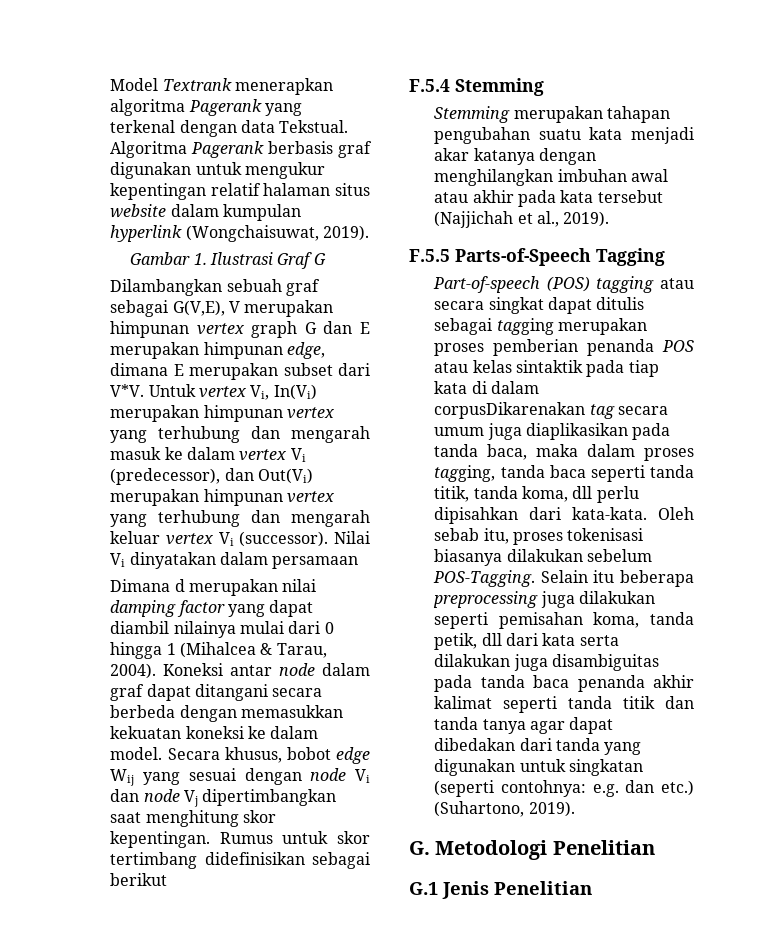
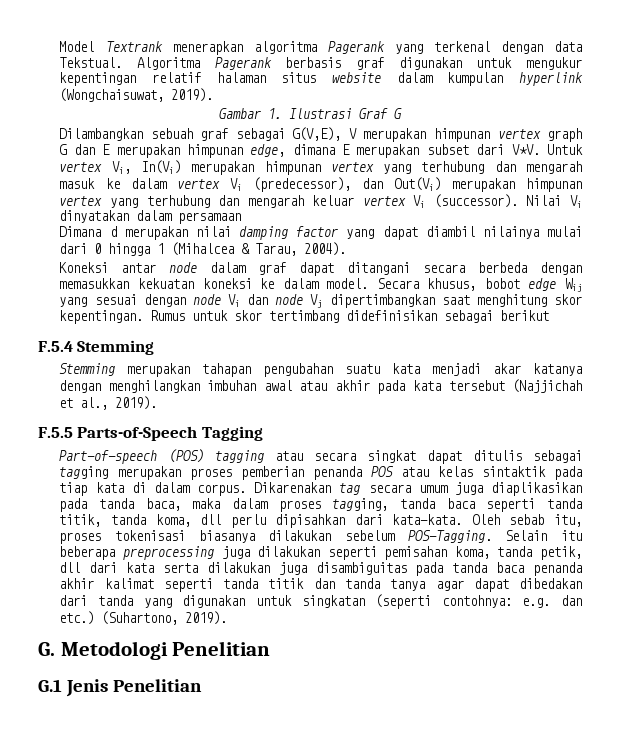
(157, 671) none -> (347, 249) //
[434,402,586,419] corpusDikarenakan -> [197,482,332,496] corpus. Dikarenakan

